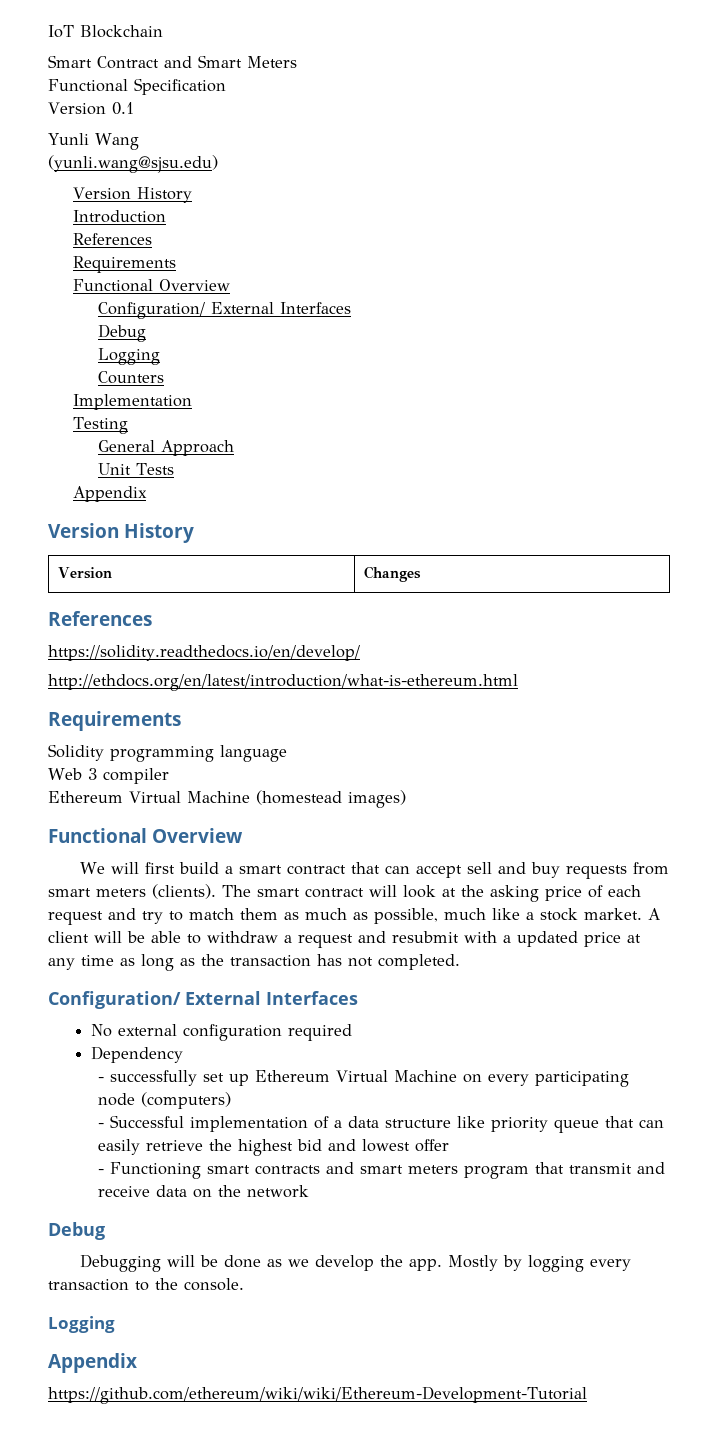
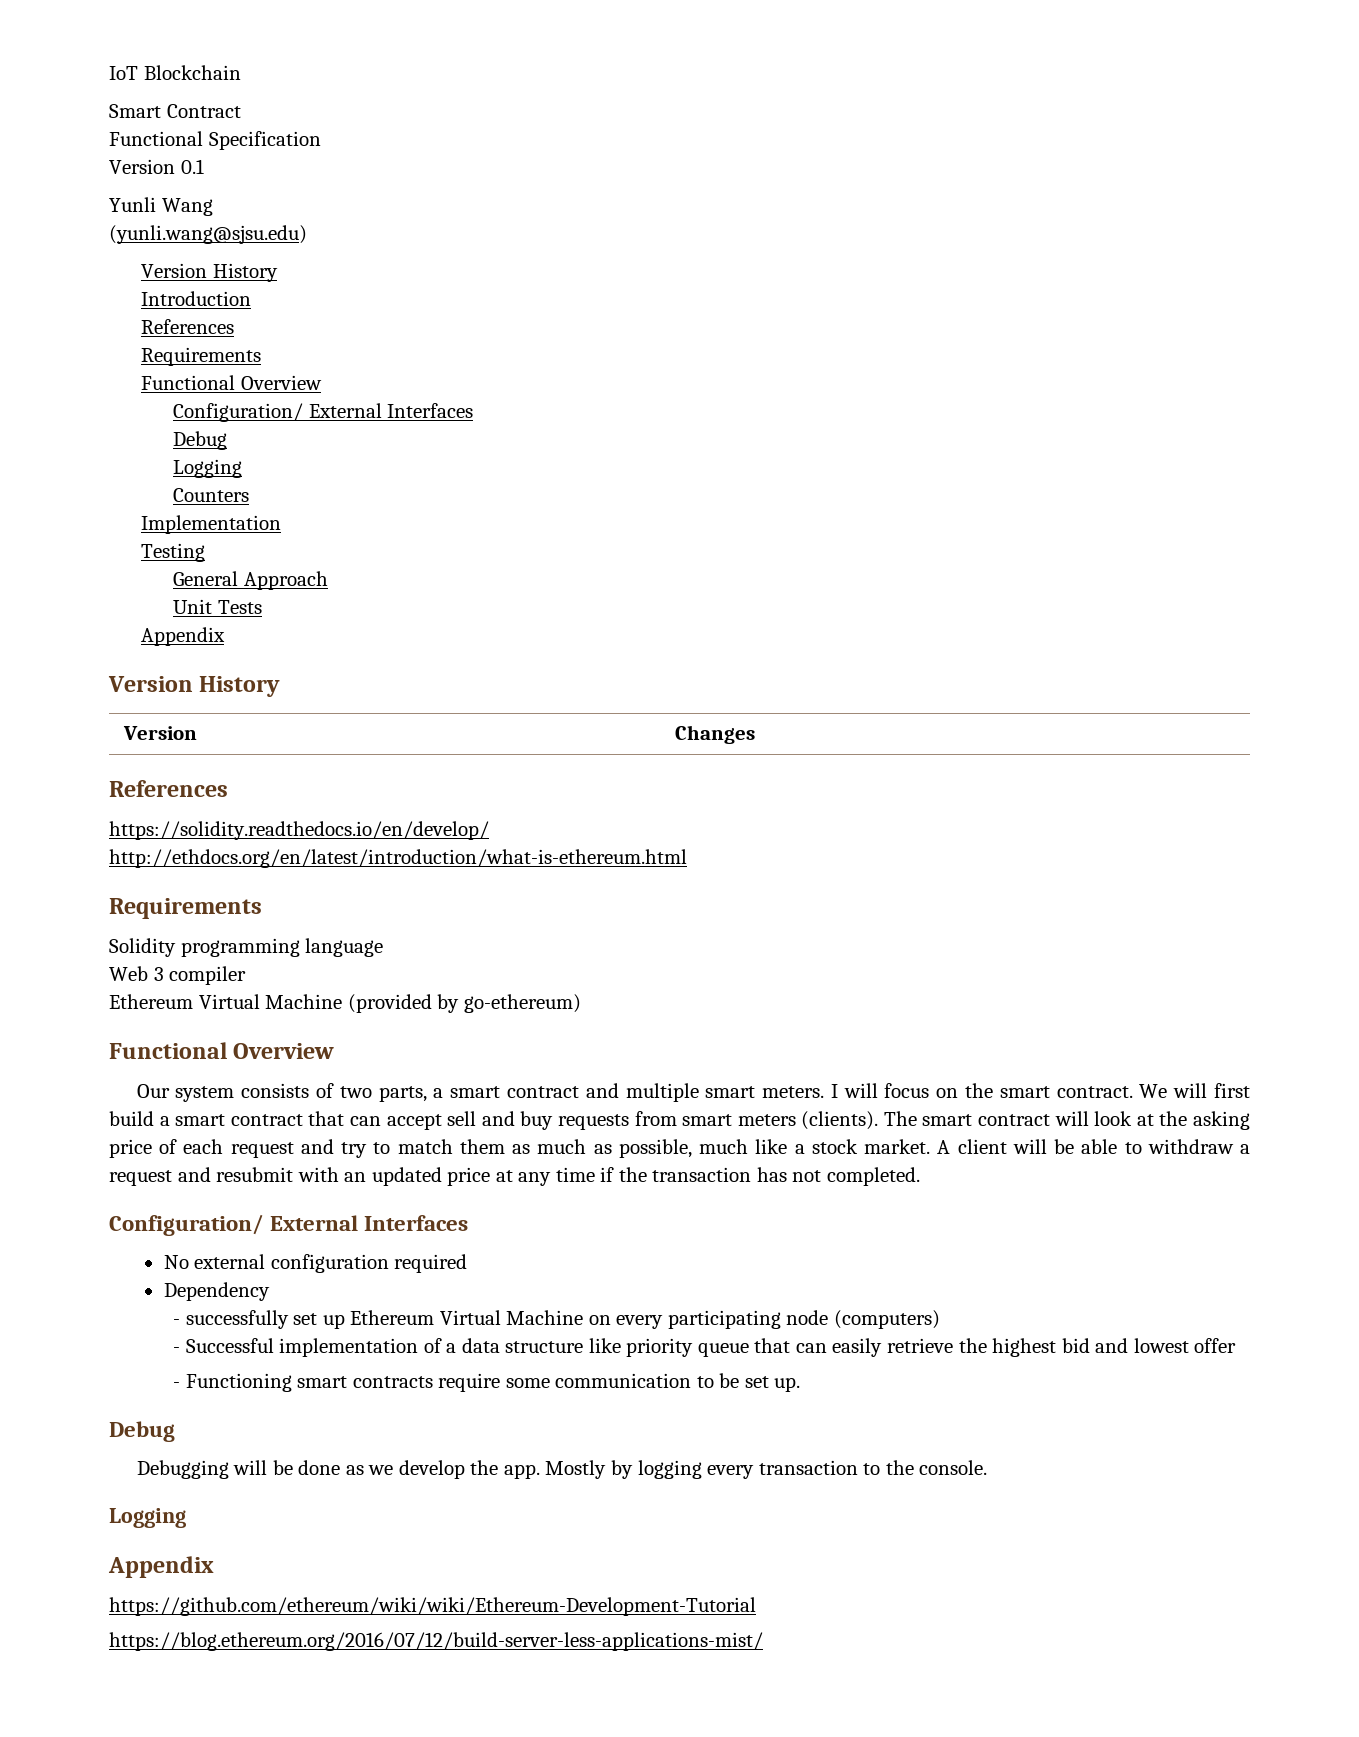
[164,55,297,68] and Smart Meters -> (241, 111) none
[255,790,406,808] [48,828,243,843] (homestead images) // Functional Overview // -> [347,994,581,1013] [109,1042,335,1059] [136,1083,1133,1102] (provided by go-ethereum) // Functional Overview // Our system consists of two parts, a smart contract and multiple smart meters. I will focus on the smart contract.
[503,935,511,943] a -> [344,1172,367,1182] an
[120,954,195,971] as long as -> [600,1167,615,1182] if
[326,1162,666,1179] [98,1185,310,1198] and smart meters program that transmit and receive data on the network -> [438,1373,801,1392] require some communication to be set up.
(587, 1395) none -> [109,1632,763,1651] // https://blog.ethereum.org/2016/07/12/build-server-less-applications-mist/

